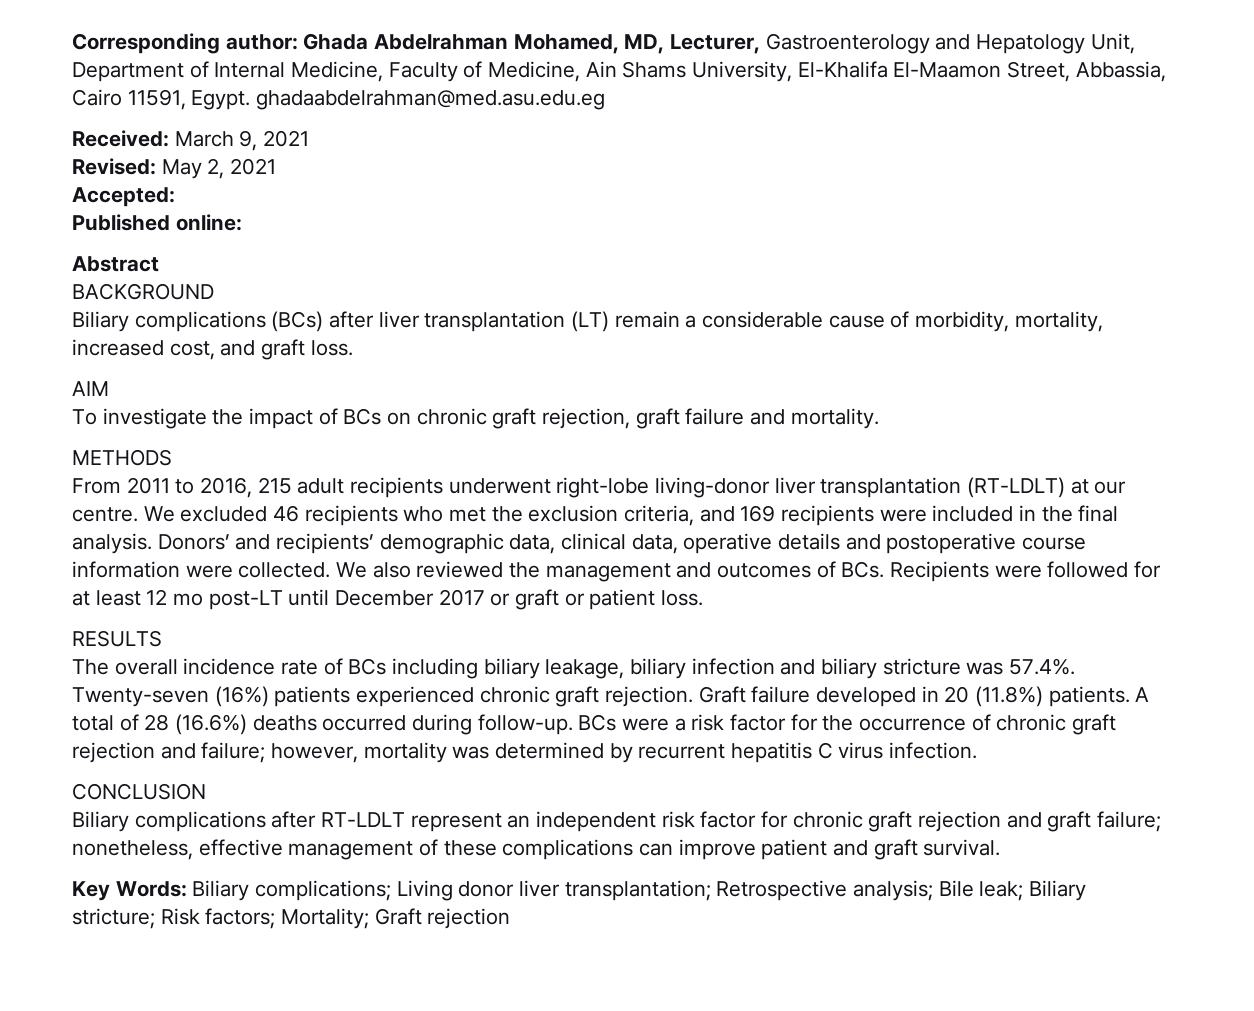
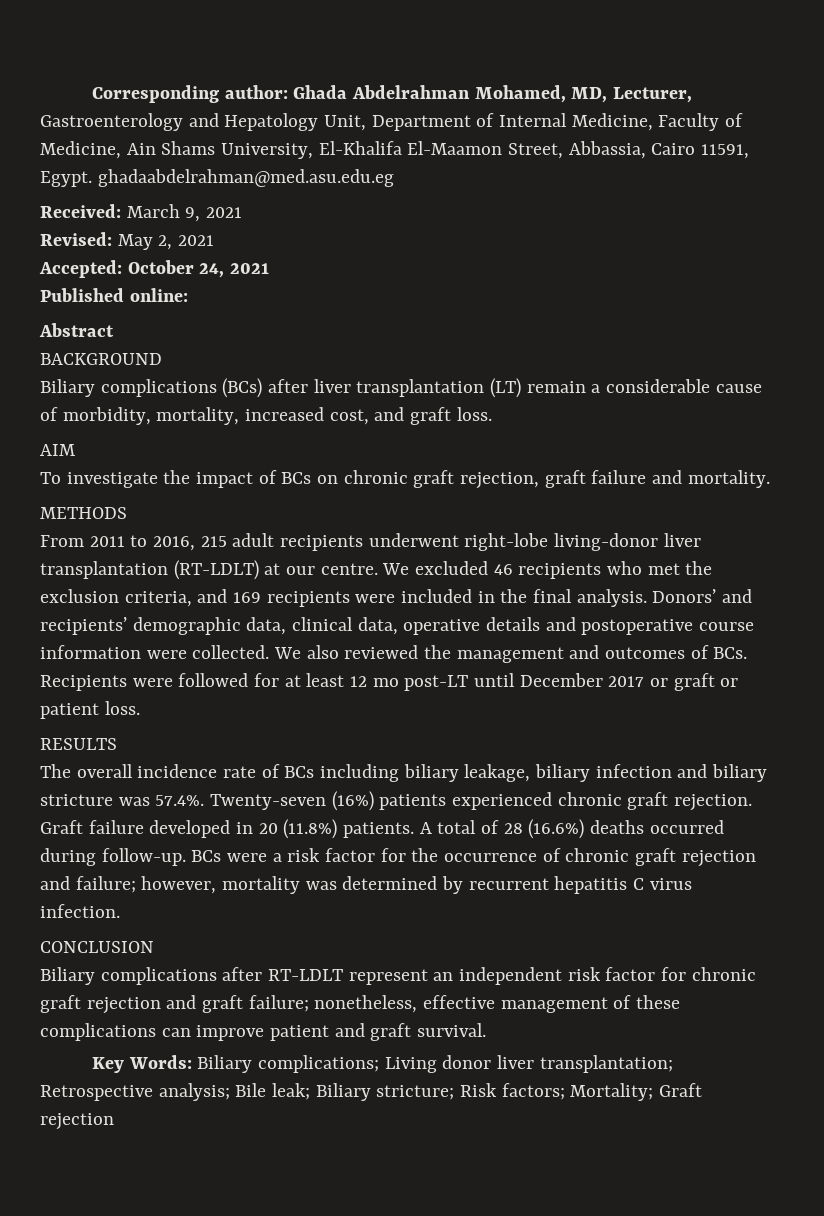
(175, 197) none -> [127,260,270,278] October 24, 2021

